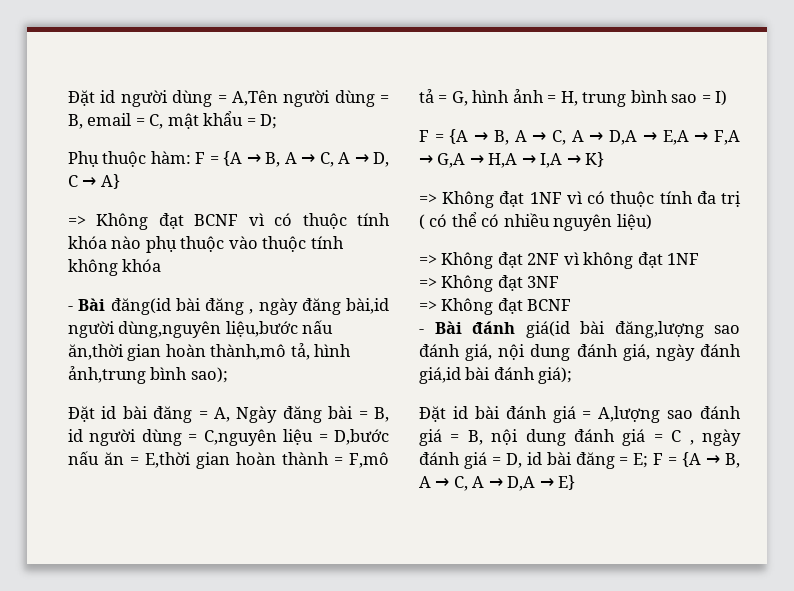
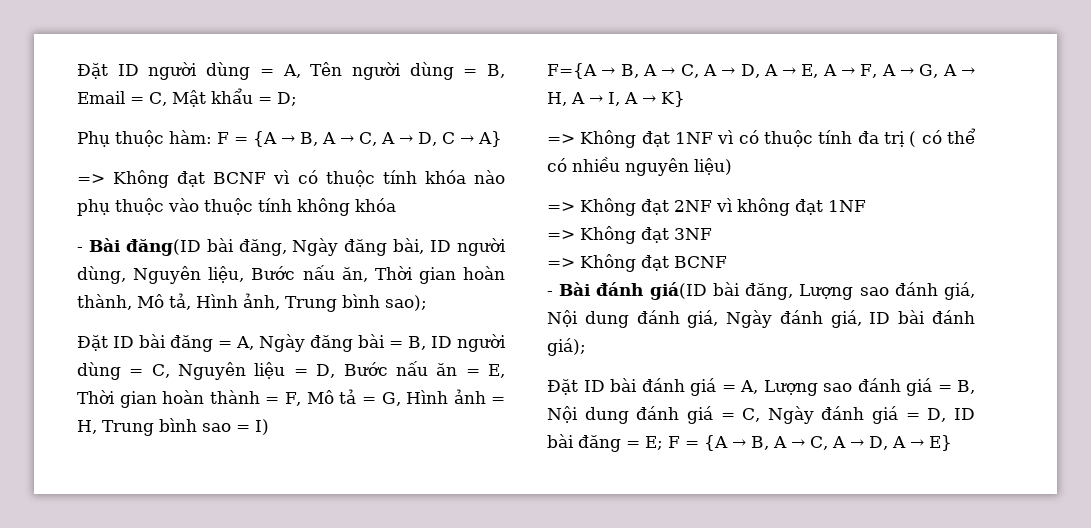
[68,90,278,107] Đặt id người dùng = A,Tên -> [77,62,343,80] Đặt ID người dùng = A, Tên
[87,113,199,129] email = C, mật -> [77,90,206,107] Email = C, Mật
[110,298,389,315] [68,320,334,338] [68,343,352,361] [68,366,146,384] đăng(id bài đăng , ngày đăng bài,id người dùng,nguyên liệu,bước nấu ăn,thời gian hoàn thành,mô tả, hình ảnh,trung -> [125,238,507,256] [77,265,505,284] [77,293,337,312] đăng(ID bài đăng, Ngày đăng bài, ID người dùng, Nguyên liệu, Bước nấu ăn, Thời gian hoàn thành, Mô tả, Hình ảnh, Trung
[101,406,117,419] id -> [113,336,134,348] ID
[68,429,389,446] id người dùng = C,nguyên liệu = D,bước -> [431,334,506,352] [77,362,388,380] ID người dùng = C, Nguyên liệu = D, Bước
[145,452,191,468] E,thời -> [488,364,506,378] [77,390,115,404] E, Thời
[349,452,389,468] F,mô -> [284,390,334,406] F, Mô
[472,90,510,103] hình -> [405,390,448,404] Hình
[582,92,627,107] trung -> [102,420,154,436] Trung
[419,129,740,145] [419,153,563,168] F = {A → B, A → C, A → D,A → E,A → F,A → G,A → H,A → I,A -> [547,63,975,79] [547,92,638,106] F={A → B, A → C, A → D, A → E, A → F, A → G, A → H, A → I, A
[525,321,704,338] giá(id bài đăng,lượng -> [649,282,854,300] giá(ID bài đăng, Lượng
[498,344,526,360] nội -> [547,310,578,327] Nội
[655,344,741,361] [419,367,461,384] ngày đánh giá,id -> [726,310,891,328] Ngày đánh giá, ID
[452,406,468,419] id -> [583,380,605,392] ID
[598,406,661,423] A,lượng -> [740,380,818,396] A, Lượng
[491,429,519,445] nội -> [547,406,578,423] Nội
[671,429,741,446] C , ngày -> [742,406,814,424] C, Ngày
[526,452,542,465] id -> [953,408,975,420] ID
[507,476,536,491] D,A -> [869,436,906,450] D, A

